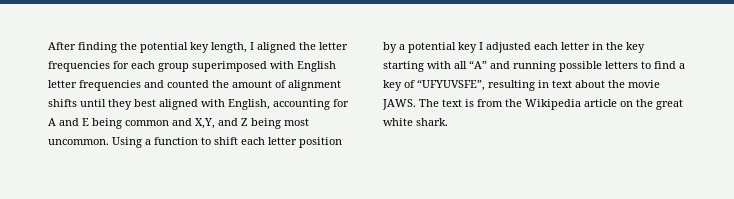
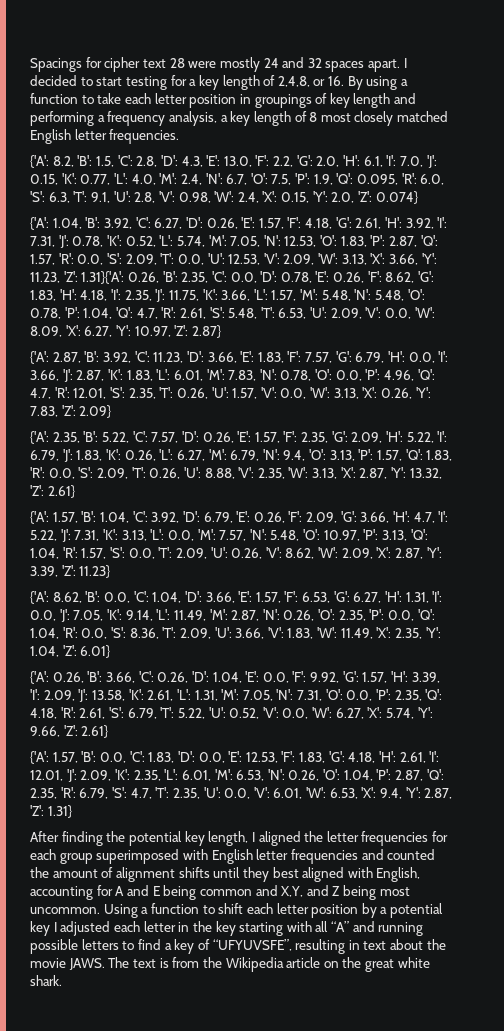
(48, 46) none -> [30,57,407,72] [30,75,409,90] [30,93,417,108] [30,111,449,126] [30,129,180,144] [30,155,437,168] [30,173,445,185] [30,191,418,204] [30,217,448,230] [30,235,438,248] [30,253,437,265] [30,271,435,284] [30,289,425,302] [30,307,435,319] [30,325,221,338] [30,351,449,364] [30,369,435,382] [30,387,431,399] [30,405,112,418] [30,431,448,444] [30,449,453,462] [30,467,442,479] [30,485,75,498] [30,511,449,524] [30,529,428,542] [30,547,442,559] [30,565,111,578] [30,591,443,604] [30,609,435,622] [30,627,441,639] [30,645,111,658] [30,671,440,684] [30,689,443,702] [30,707,433,719] [30,725,109,738] [30,751,440,764] [30,769,444,782] [30,787,453,799] [30,805,72,818] Spacings for cipher text 28 were mostly 24 and 32 spaces apart. I decided to start testing for a key length of 2,4,8, or 16. By using a function to take each letter position in groupings of key length and performing a frequency analysis, a key length of 8 most closely matched English letter frequencies. // {'A': 8.2, 'B': 1.5, 'C': 2.8, 'D': 4.3, 'E': 13.0, 'F': 2.2, 'G': 2.0, 'H': 6.1, 'I': 7.0, 'J': 0.15, 'K': 0.77, 'L': 4.0, 'M': 2.4, 'N': 6.7, 'O': 7.5, 'P': 1.9, 'Q': 0.095, 'R': 6.0, 'S': 6.3, 'T': 9.1, 'U': 2.8, 'V': 0.98, 'W': 2.4, 'X': 0.15, 'Y': 2.0, 'Z': 0.074} // {'A': 1.04, 'B': 3.92, 'C': 6.27, 'D': 0.26, 'E': 1.57, 'F': 4.18, 'G': 2.61, 'H': 3.92, 'I': 7.31, 'J': 0.78, 'K': 0.52, 'L': 5.74, 'M': 7.05, 'N': 12.53, 'O': 1.83, 'P': 2.87, 'Q': 1.57, 'R': 0.0, 'S': 2.09, 'T': 0.0, 'U': 12.53, 'V': 2.09, 'W': 3.13, 'X': 3.66, 'Y': 11.23, 'Z': 1.31}{'A': 0.26, 'B': 2.35, 'C': 0.0, 'D': 0.78, 'E': 0.26, 'F': 8.62, 'G': 1.83, 'H': 4.18, 'I': 2.35, 'J': 11.75, 'K': 3.66, 'L': 1.57, 'M': 5.48, 'N': 5.48, 'O': 0.78, 'P': 1.04, 'Q': 4.7, 'R': 2.61, 'S': 5.48, 'T': 6.53, 'U': 2.09, 'V': 0.0, 'W': 8.09, 'X': 6.27, 'Y': 10.97, 'Z': 2.87} // {'A': 2.87, 'B': 3.92, 'C': 11.23, 'D': 3.66, 'E': 1.83, 'F': 7.57, 'G': 6.79, 'H': 0.0, 'I': 3.66, 'J': 2.87, 'K': 1.83, 'L': 6.01, 'M': 7.83, 'N': 0.78, 'O': 0.0, 'P': 4.96, 'Q': 4.7, 'R': 12.01, 'S': 2.35, 'T': 0.26, 'U': 1.57, 'V': 0.0, 'W': 3.13, 'X': 0.26, 'Y': 7.83, 'Z': 2.09} // {'A': 2.35, 'B': 5.22, 'C': 7.57, 'D': 0.26, 'E': 1.57, 'F': 2.35, 'G': 2.09, 'H': 5.22, 'I': 6.79, 'J': 1.83, 'K': 0.26, 'L': 6.27, 'M': 6.79, 'N': 9.4, 'O': 3.13, 'P': 1.57, 'Q': 1.83, 'R': 0.0, 'S': 2.09, 'T': 0.26, 'U': 8.88, 'V': 2.35, 'W': 3.13, 'X': 2.87, 'Y': 13.32, 'Z': 2.61} // {'A': 1.57, 'B': 1.04, 'C': 3.92, 'D': 6.79, 'E': 0.26, 'F': 2.09, 'G': 3.66, 'H': 4.7, 'I': 5.22, 'J': 7.31, 'K': 3.13, 'L': 0.0, 'M': 7.57, 'N': 5.48, 'O': 10.97, 'P': 3.13, 'Q': 1.04, 'R': 1.57, 'S': 0.0, 'T': 2.09, 'U': 0.26, 'V': 8.62, 'W': 2.09, 'X': 2.87, 'Y': 3.39, 'Z': 11.23} // {'A': 8.62, 'B': 0.0, 'C': 1.04, 'D': 3.66, 'E': 1.57, 'F': 6.53, 'G': 6.27, 'H': 1.31, 'I': 0.0, 'J': 7.05, 'K': 9.14, 'L': 11.49, 'M': 2.87, 'N': 0.26, 'O': 2.35, 'P': 0.0, 'Q': 1.04, 'R': 0.0, 'S': 8.36, 'T': 2.09, 'U': 3.66, 'V': 1.83, 'W': 11.49, 'X': 2.35, 'Y': 1.04, 'Z': 6.01} // {'A': 0.26, 'B': 3.66, 'C': 0.26, 'D': 1.04, 'E': 0.0, 'F': 9.92, 'G': 1.57, 'H': 3.39, 'I': 2.09, 'J': 13.58, 'K': 2.61, 'L': 1.31, 'M': 7.05, 'N': 7.31, 'O': 0.0, 'P': 2.35, 'Q': 4.18, 'R': 2.61, 'S': 6.79, 'T': 5.22, 'U': 0.52, 'V': 0.0, 'W': 6.27, 'X': 5.74, 'Y': 9.66, 'Z': 2.61} // {'A': 1.57, 'B': 0.0, 'C': 1.83, 'D': 0.0, 'E': 12.53, 'F': 1.83, 'G': 4.18, 'H': 2.61, 'I': 12.01, 'J': 2.09, 'K': 2.35, 'L': 6.01, 'M': 6.53, 'N': 0.26, 'O': 1.04, 'P': 2.87, 'Q': 2.35, 'R': 6.79, 'S': 4.7, 'T': 2.35, 'U': 0.0, 'V': 6.01, 'W': 6.53, 'X': 9.4, 'Y': 2.87, 'Z': 1.31} //

